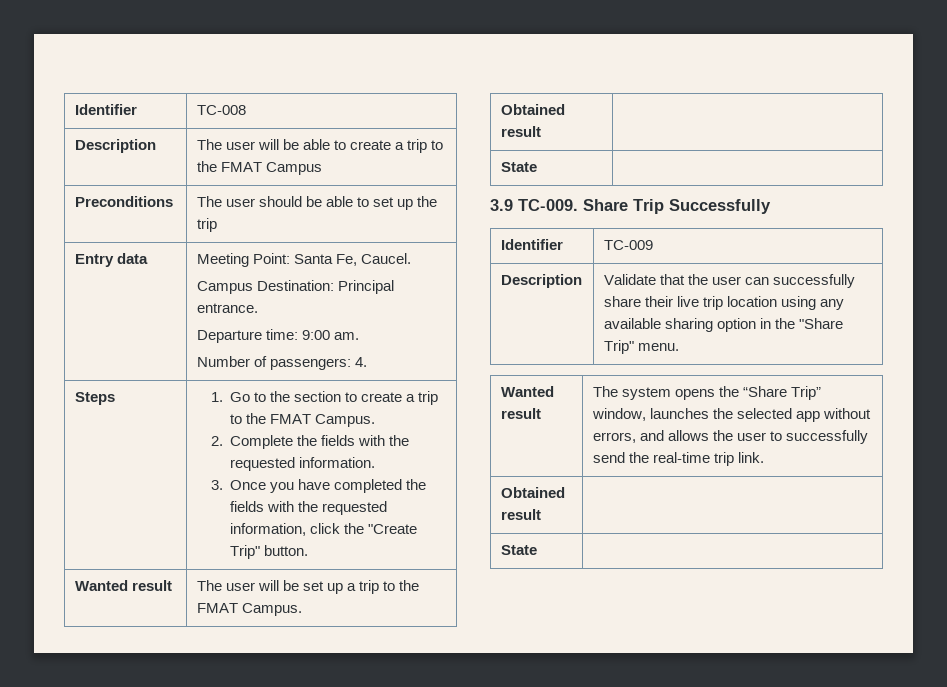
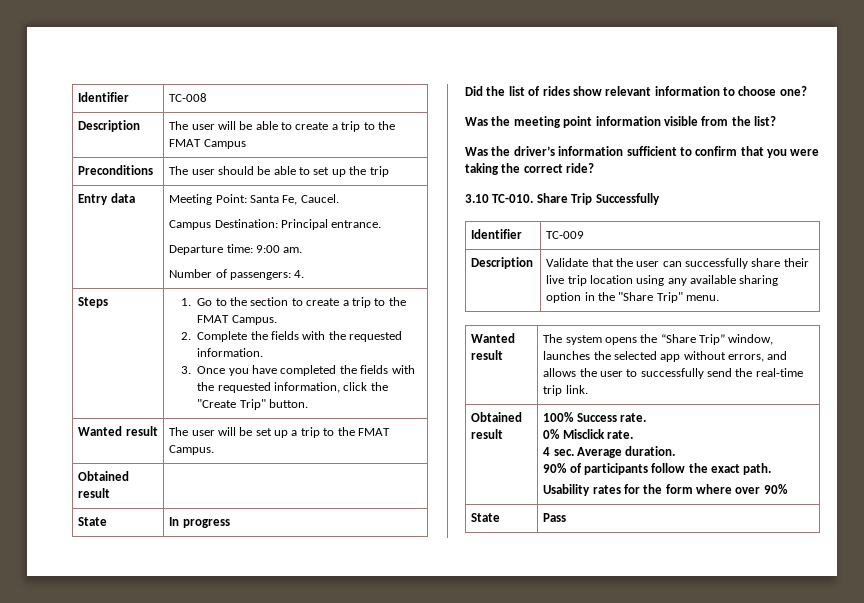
[490,199,578,211] // 3.9 TC-009. -> [169,517,230,528] [465,86,807,96] [465,116,776,128] [465,146,820,158] [465,163,595,175] [465,194,534,203] In progress // Did the list of rides show relevant information to choose one? // Was the meeting point information visible from the list? // Was the driver’s information sufficient to confirm that you were taking the correct ride? // 3.10 TC-010.
[500,545,537,555] // State | -> [543,412,646,422] [543,429,633,439] [543,446,676,458] [543,463,772,475] [543,484,788,496] [471,513,501,522] [543,513,567,522] 100% Success rate. // 0% Misclick rate. // 4 sec. Average duration. // 90% of participants follow the exact path. // Usability rates for the form where over 90% // State | Pass

